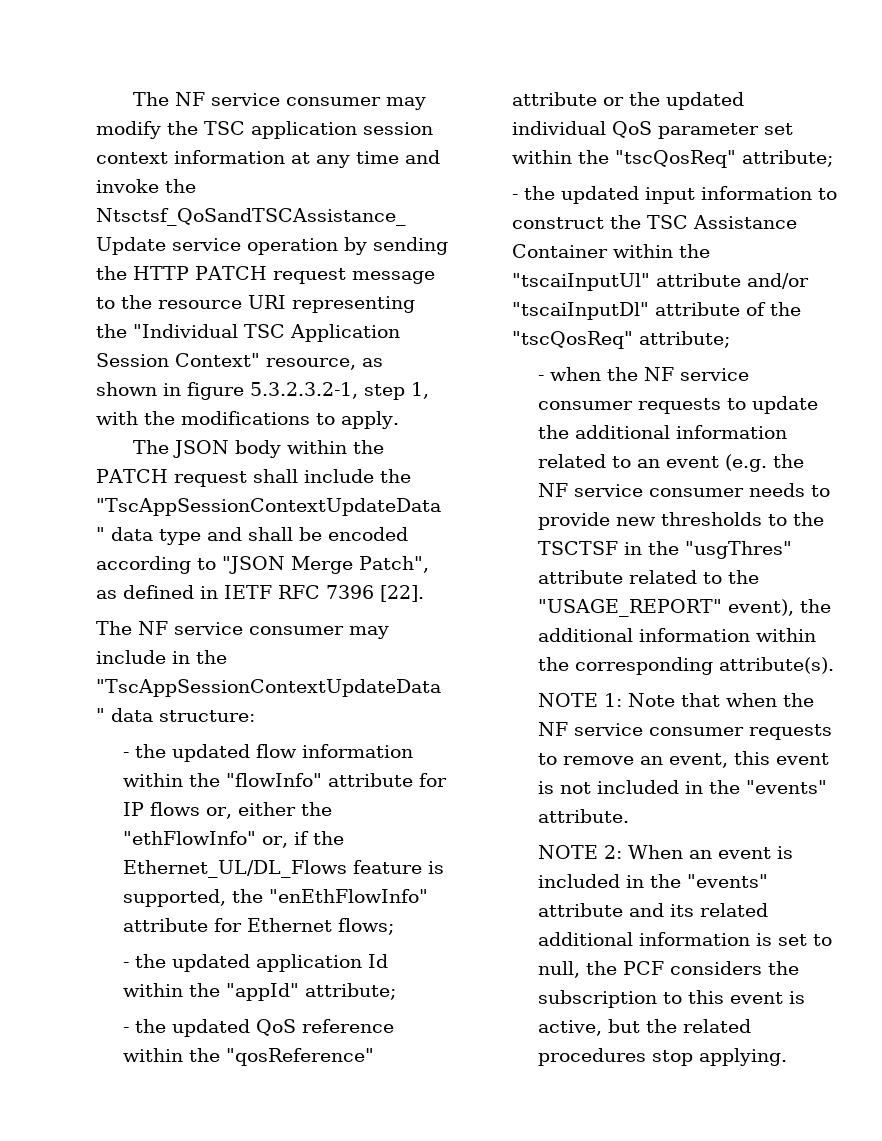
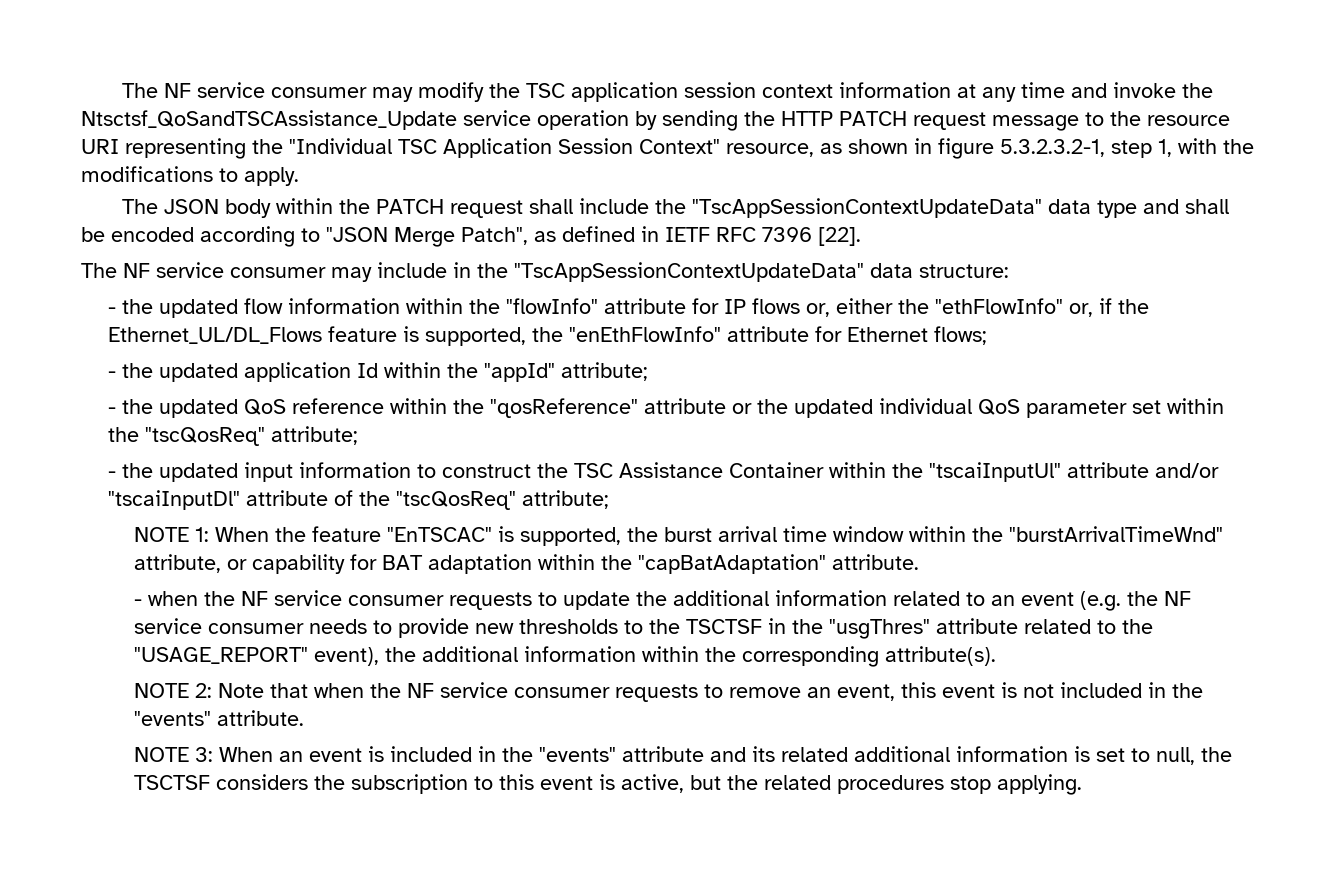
(730, 339) none -> [134,526,1224,546] [134,554,920,574] // NOTE 1: When the feature "EnTSCAC" is supported, the burst arrival time window within the "burstArrivalTimeWnd" attribute, or capability for BAT adaptation within the "capBatAdaptation" attribute.
[604,693,623,707] 1: -> [195,683,213,698] 2:
[604,845,623,859] 2: -> [195,747,214,762] 3:
[623,961,665,975] PCF -> [134,775,211,790] TSCTSF

